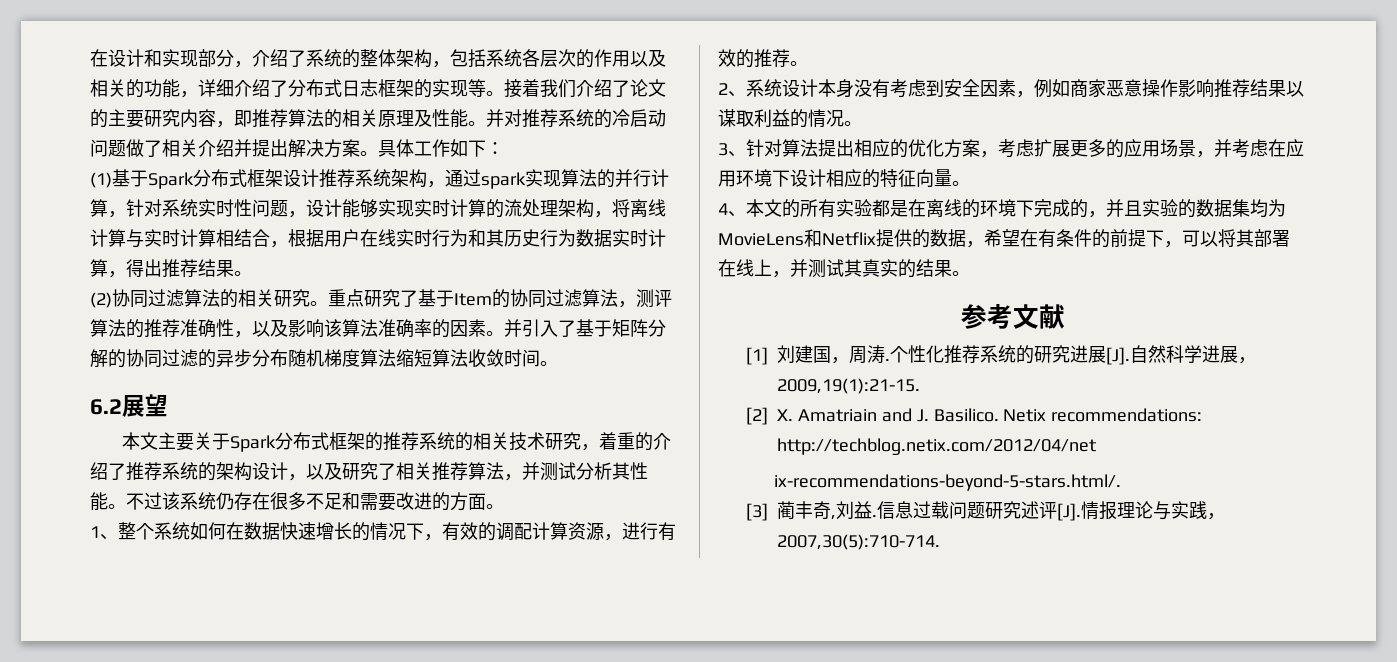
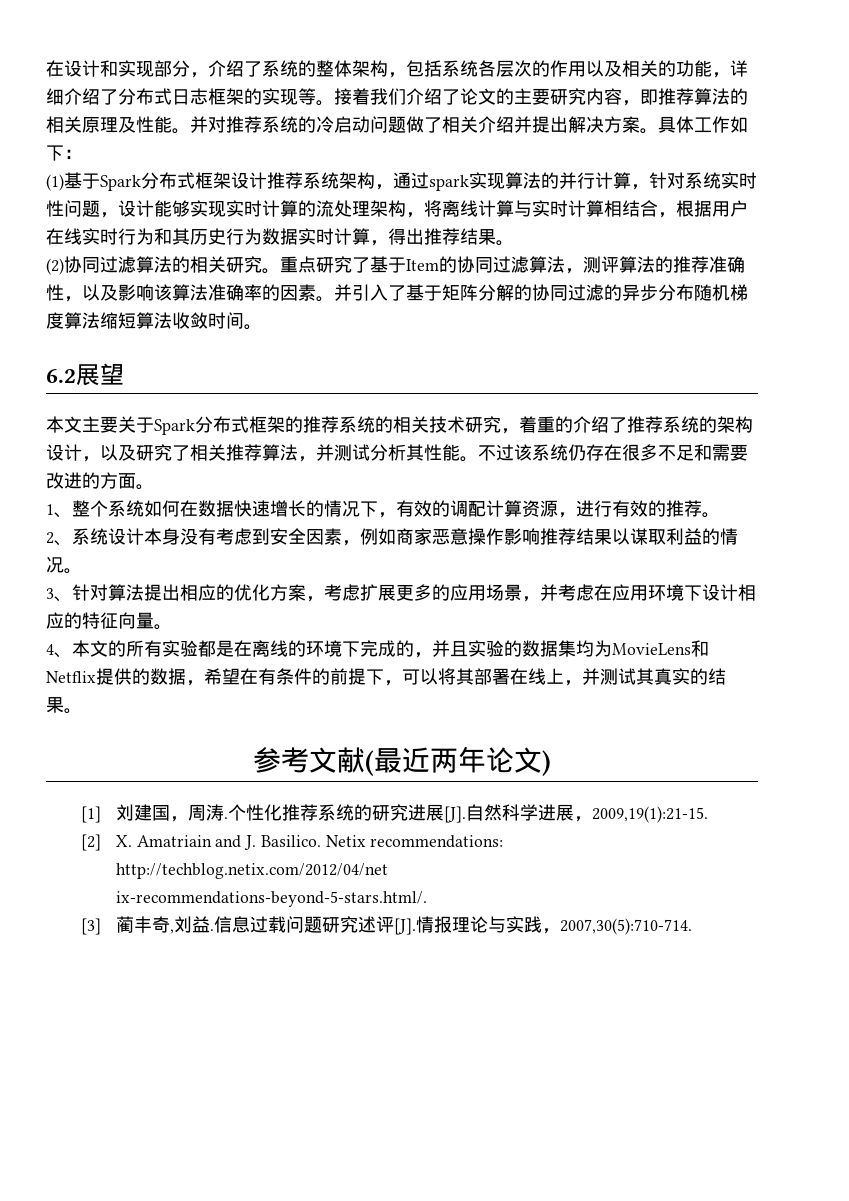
(1065, 316) none -> [365,746,551,776] (最近两年论文)

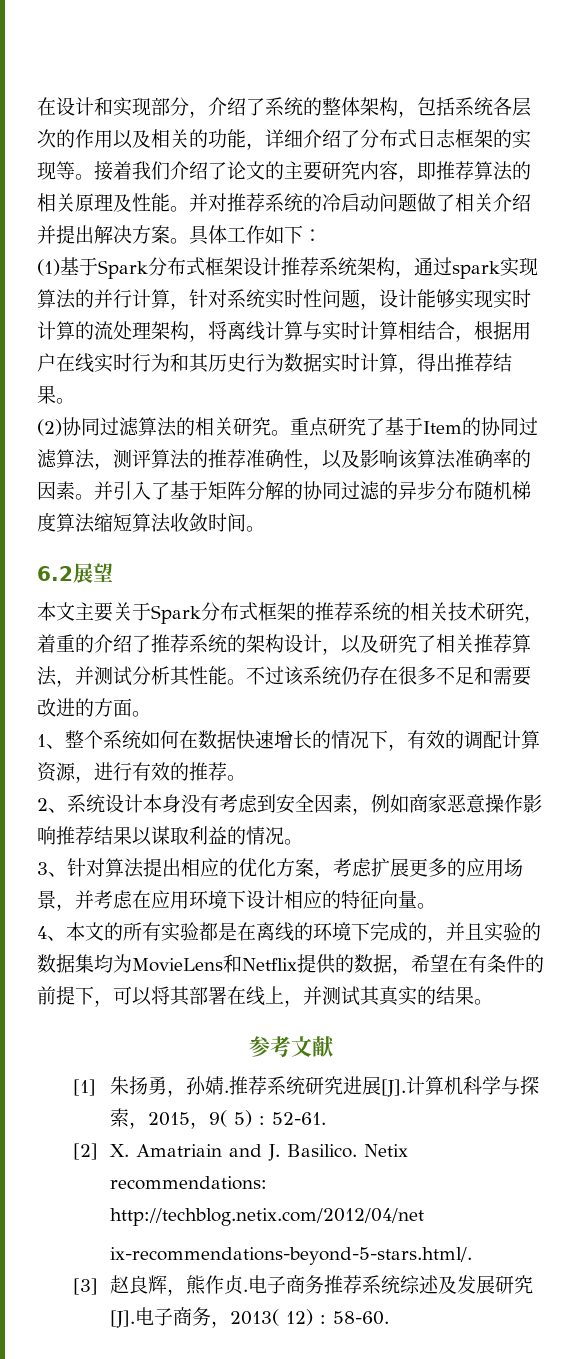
[365,746,551,776] [80,804,372,823] (最近两年论文) // [1]刘建国，周涛.个性化推荐系统的 -> [73,1076,305,1097] // [1]朱扬勇，孙婧.推荐系统
[465,804,708,823] 自然科学进展，2009,19(1):21-15. -> [405,1076,539,1095] [109,1108,326,1129] 计算机科学与探索，2015，9( 5) : 52-61.
[115,916,692,935] 蔺丰奇,刘益.信息过载问题研究述评[J].情报理论与实践，2007,30(5):710-714. -> [109,1275,533,1296] [109,1307,389,1328] 赵良辉，熊作贞.电子商务推荐系统综述及发展研究[J].电子商务，2013( 12) : 58-60.

